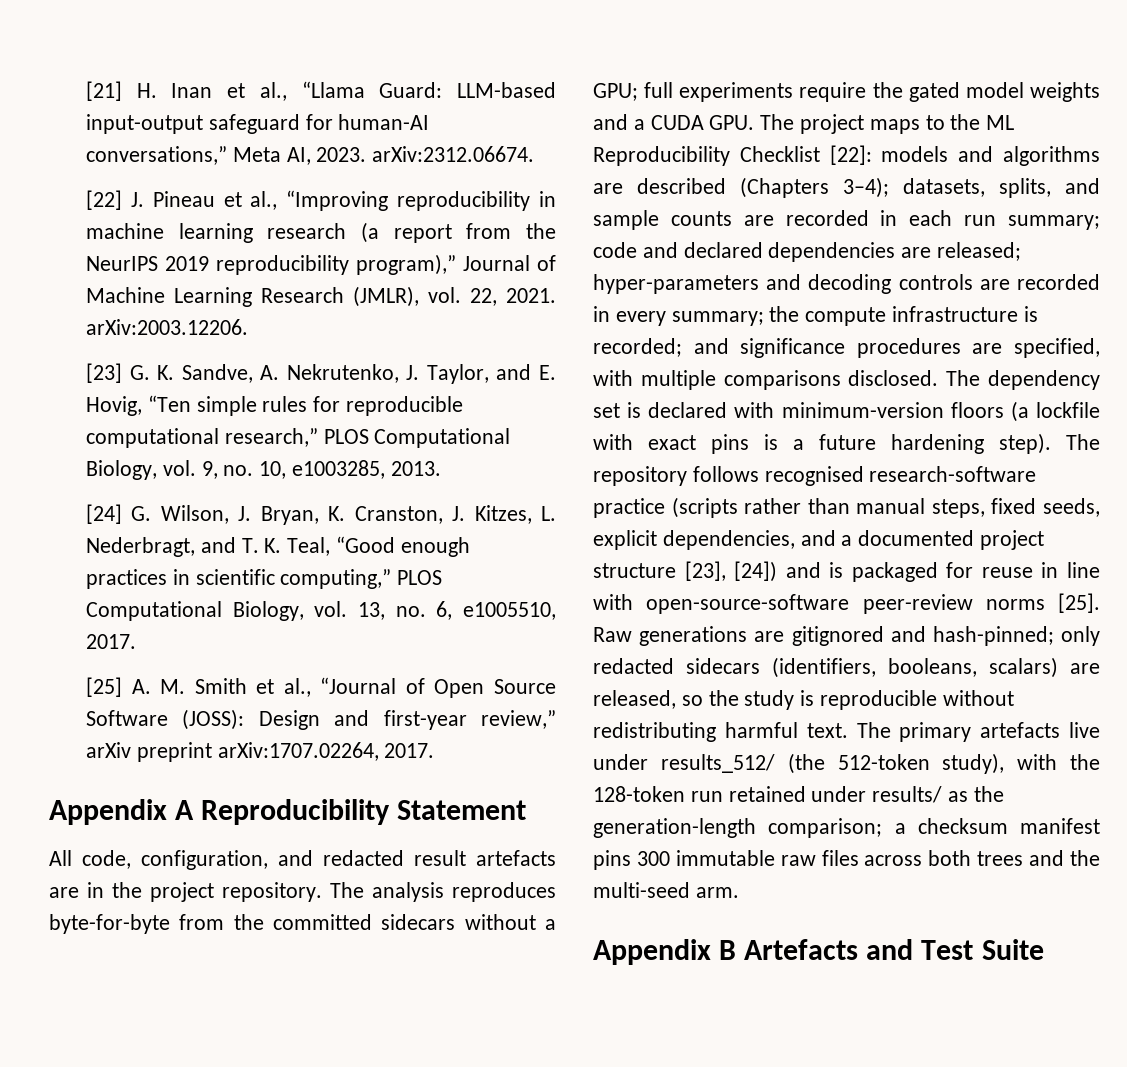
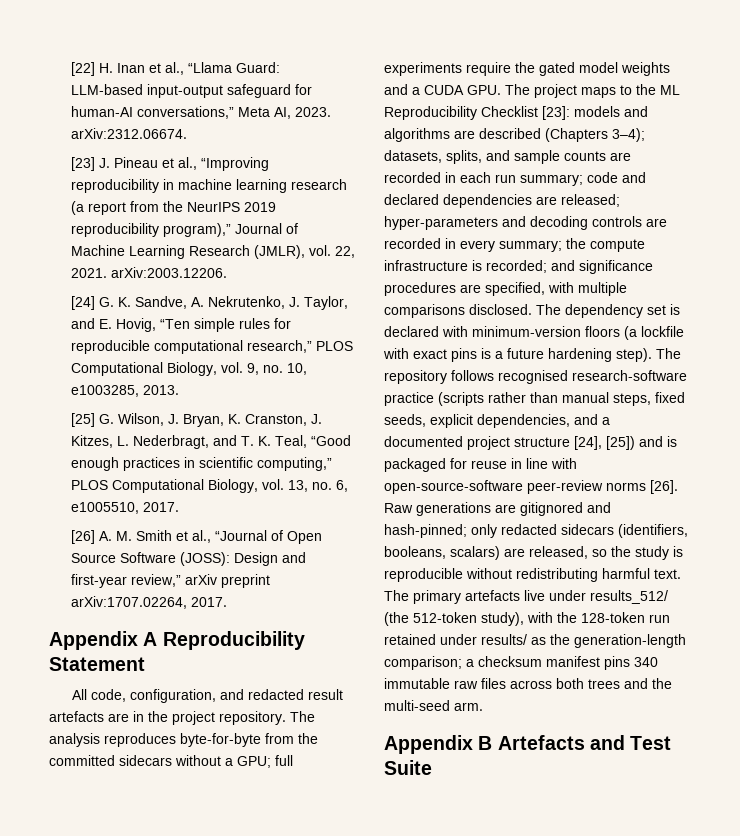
[85,81,122,101] [21] -> [71,62,96,76] [22]
[85,190,122,210] [22] -> [71,157,96,171] [23]
[85,363,122,383] [23] -> [71,296,96,310] [24]
[85,504,122,524] [24] -> [71,413,96,427] [25]
[85,677,122,697] [25] -> [71,530,96,544] [26]
[829,145,872,165] [22]: -> [542,106,570,120] [23]:
[684,561,778,582] [23], [24]) -> [574,436,635,450] [24], [25])
[1058,593,1100,613] [25]. -> [650,480,678,494] [26].
[636,851,670,866] 300 -> [634,657,658,667] 340

